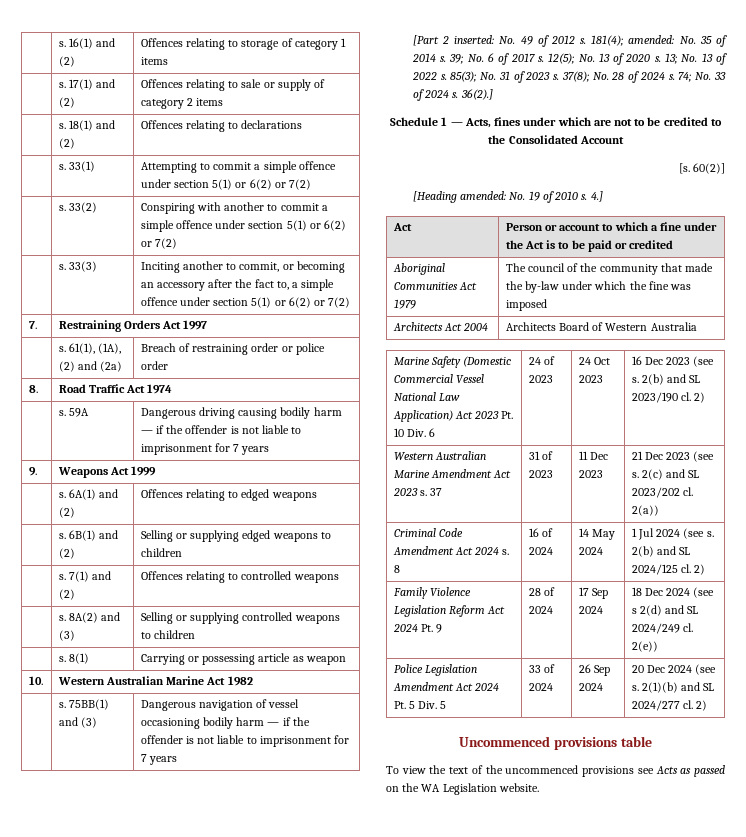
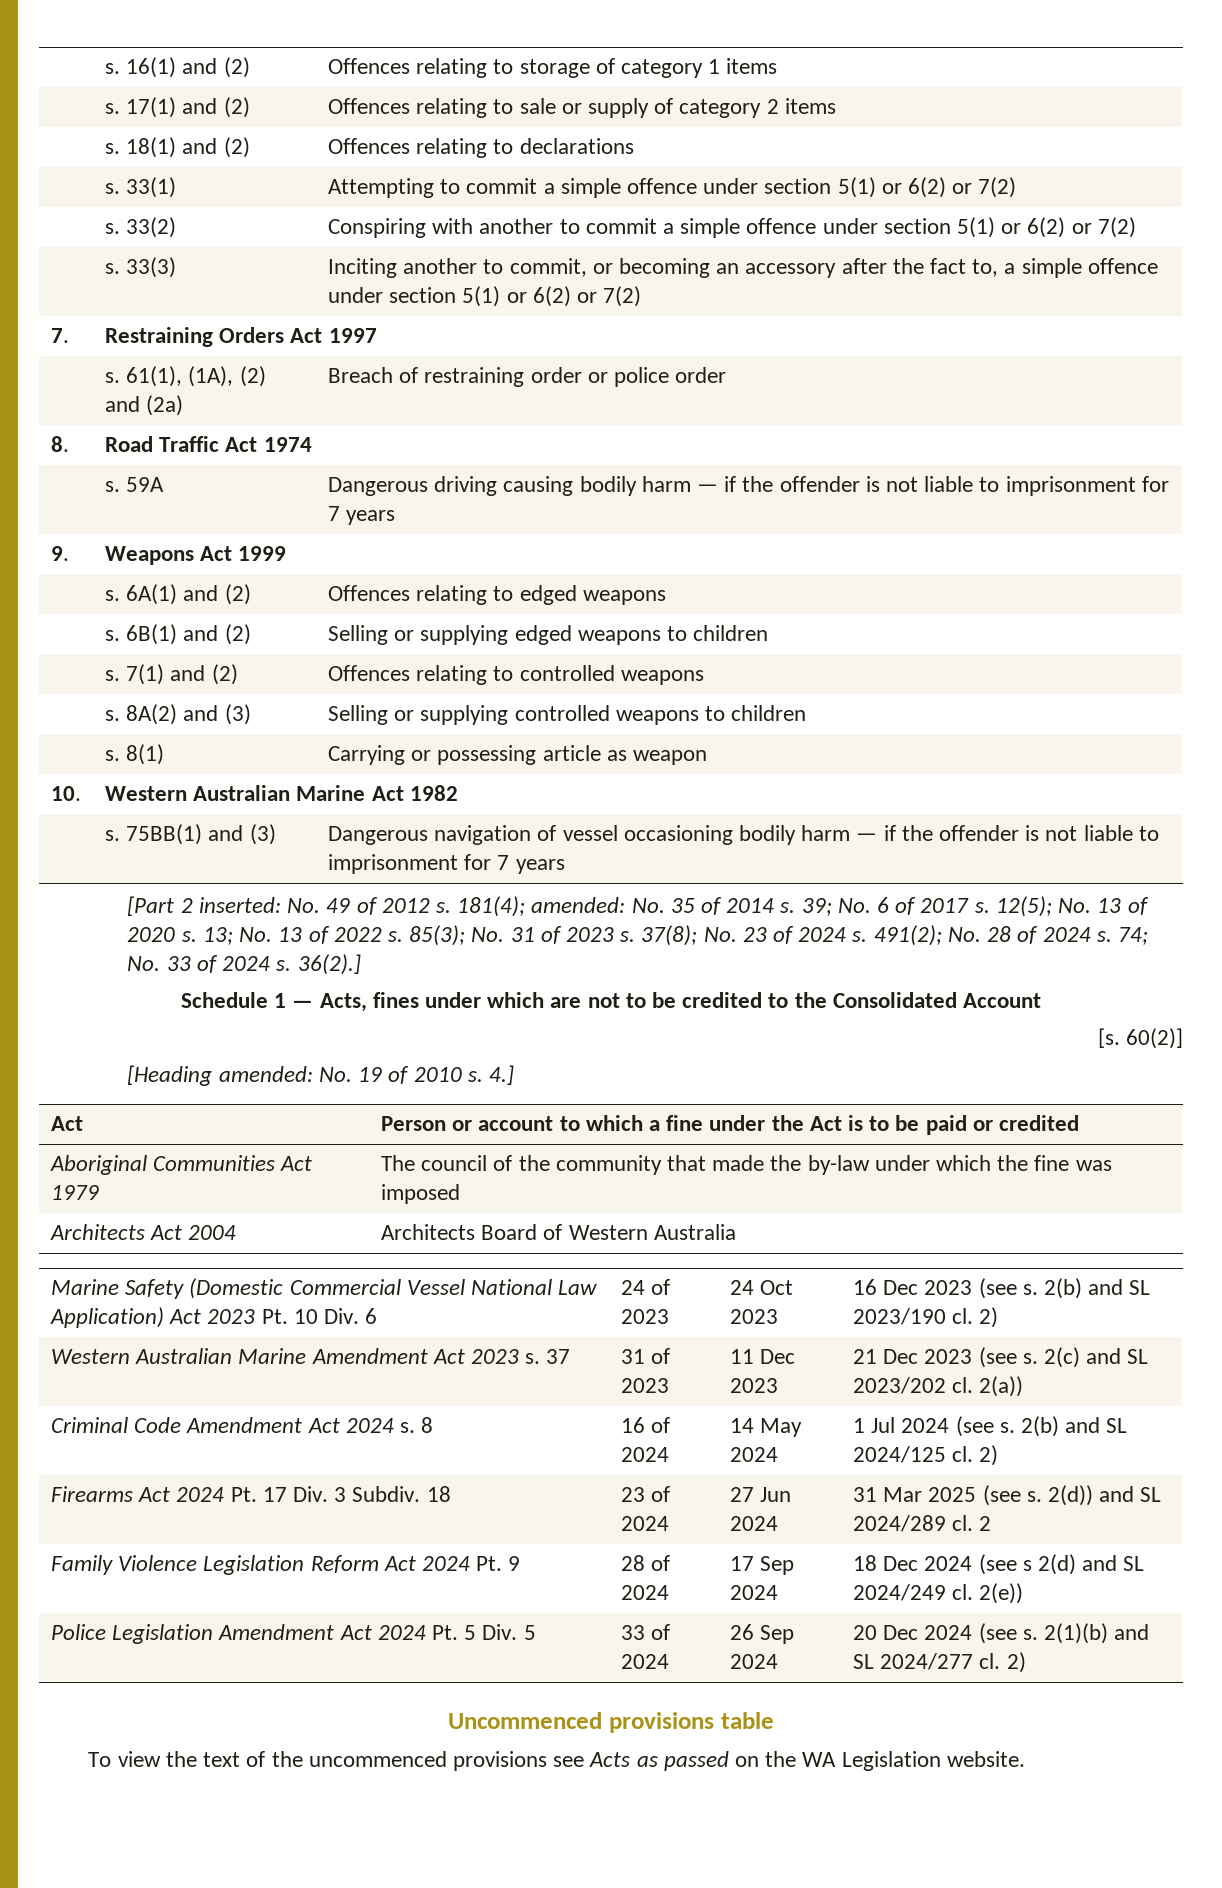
(609, 76) none -> [742,925,981,946] 23 of 2024 s. 491(2); No.
(706, 569) none -> [50,1486,451,1502] [620,1486,671,1502] [620,1516,669,1531] [729,1487,792,1502] [729,1516,778,1531] [852,1485,1162,1506] [852,1515,992,1532] // Firearms Act 2024 Pt. 17 Div. 3 Subdiv. 18 | 23 of 2024 | 27 Jun 2024 | 31 Mar 2025 (see s. 2(d)) and SL 2024/289 cl. 2

